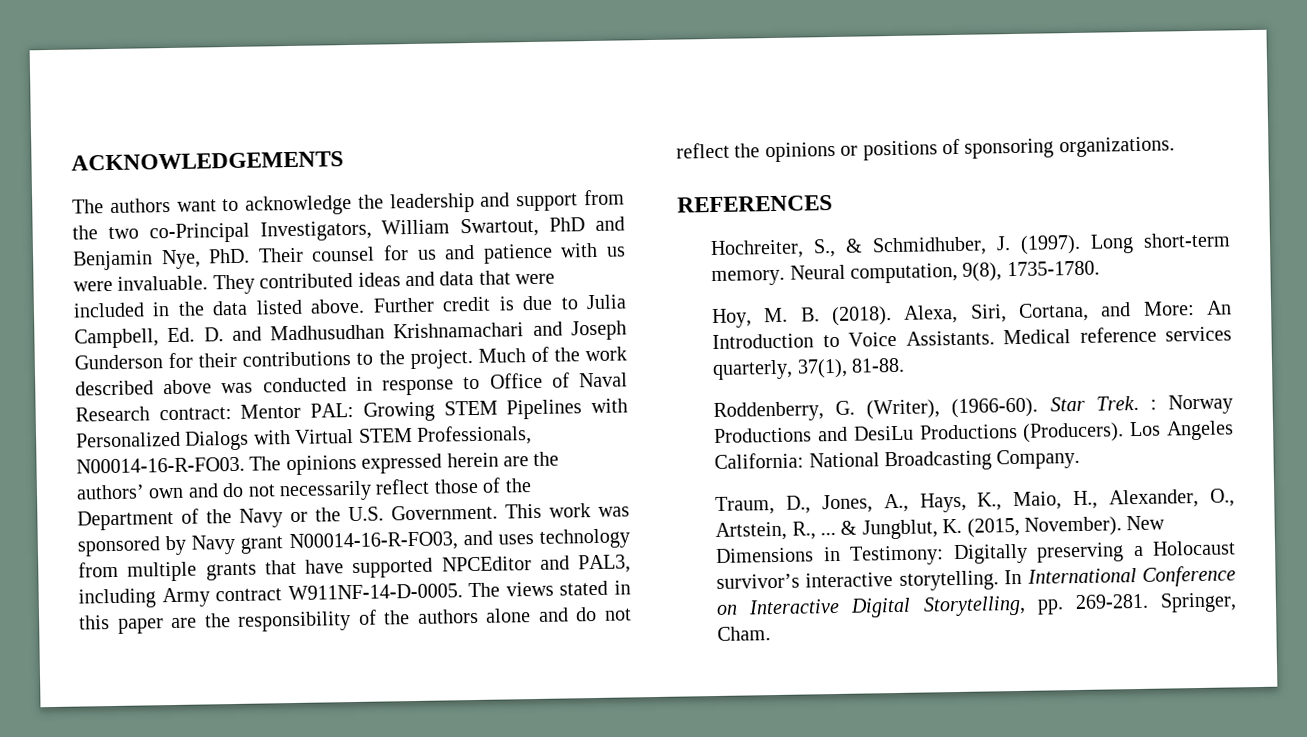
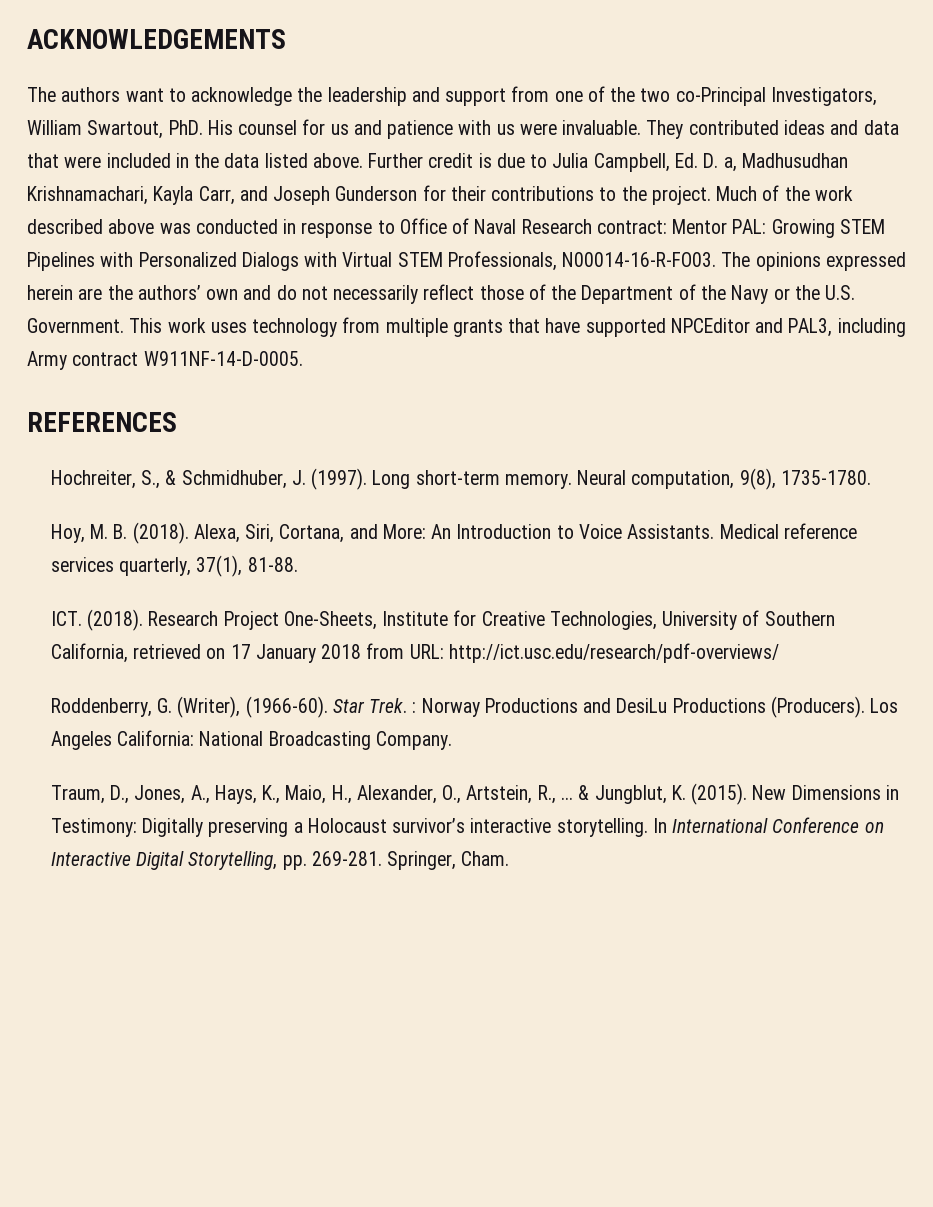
(625, 197) none -> [554,86,605,102] one of
[549,216,625,232] [72,247,304,271] PhD and Benjamin Nye, PhD. Their -> [168,120,233,135] PhD. His
[231,322,525,341] and Madhusudhan Krishnamachari -> [723,153,848,172] [27,186,235,205] a, Madhusudhan Krishnamachari, Kayla Carr,
[598,506,630,517] [77,530,493,557] was sponsored by Navy grant N00014-16-R-FO03, and -> (206, 325) none
[468,580,631,598] [79,606,632,634] [676,136,1175,163] The views stated in this paper are the responsibility of the authors alone and do not reflect the opinions or positions of sponsoring organizations. -> (303, 358) none
(905, 365) none -> [50,609,835,631] [50,643,779,663] // ICT. (2018). Research Project One-Sheets, Institute for Creative Technologies, University of Southern California, retrieved on 17 January 2018 from URL: http://ict.usc.edu/research/pdf-overviews/
[966,516,1122,538] (2015, November). -> [691,783,748,805] (2015).

